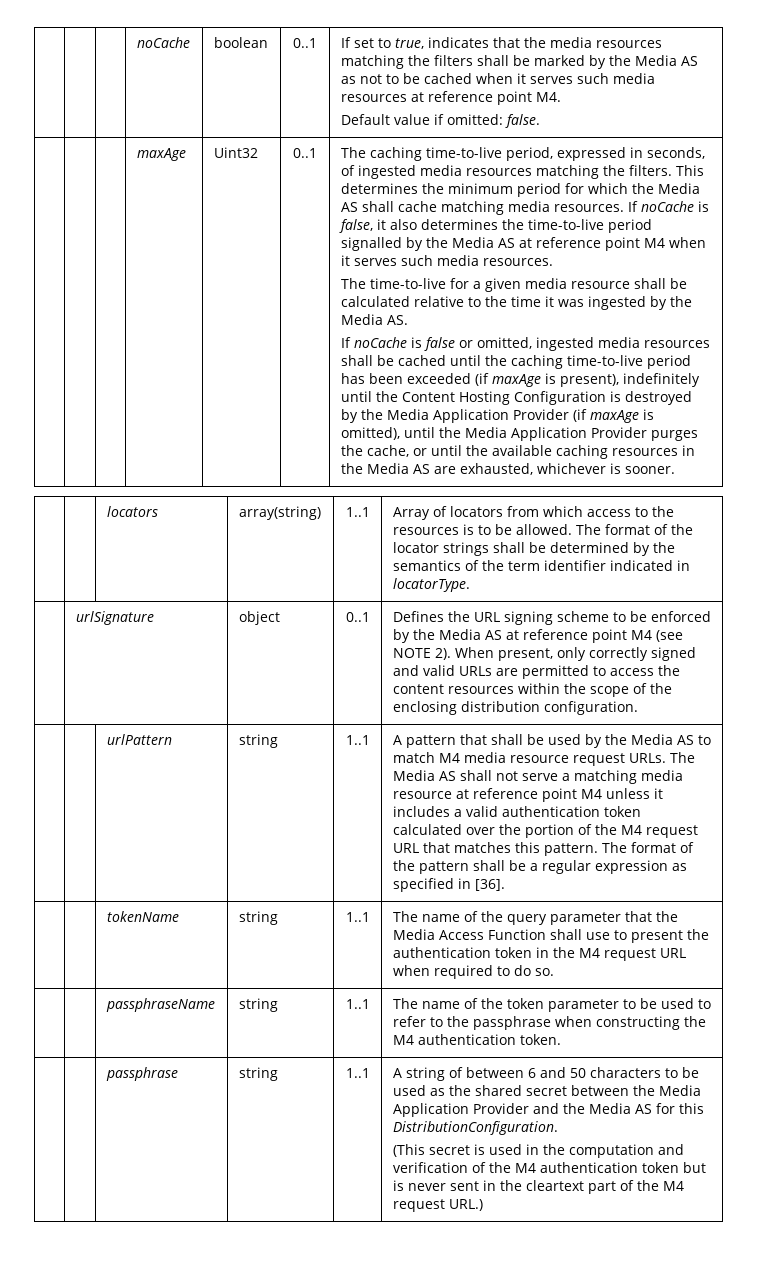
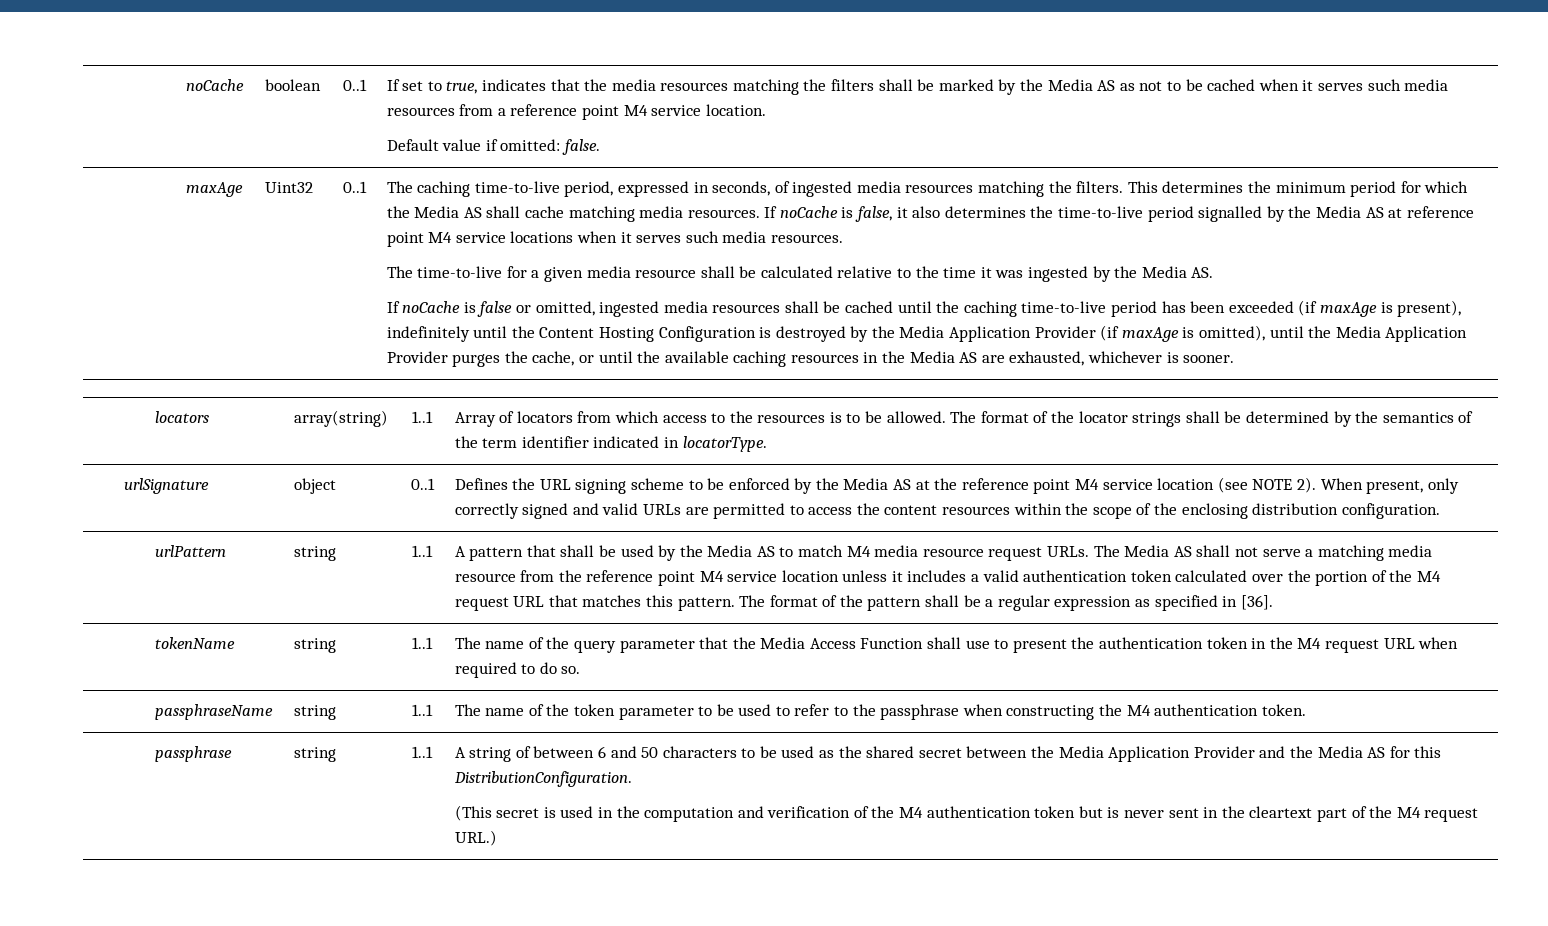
[410,91,561,105] at reference point M4. -> [459,104,766,120] from a reference point M4 service location.
(665, 243) none -> [455,231,574,243] service locations
[522,629,652,643] reference point M4 -> [934,478,1215,494] the reference point M4 service location
[455,788,602,802] at reference point M4 -> [520,570,839,586] from the reference point M4 service location

